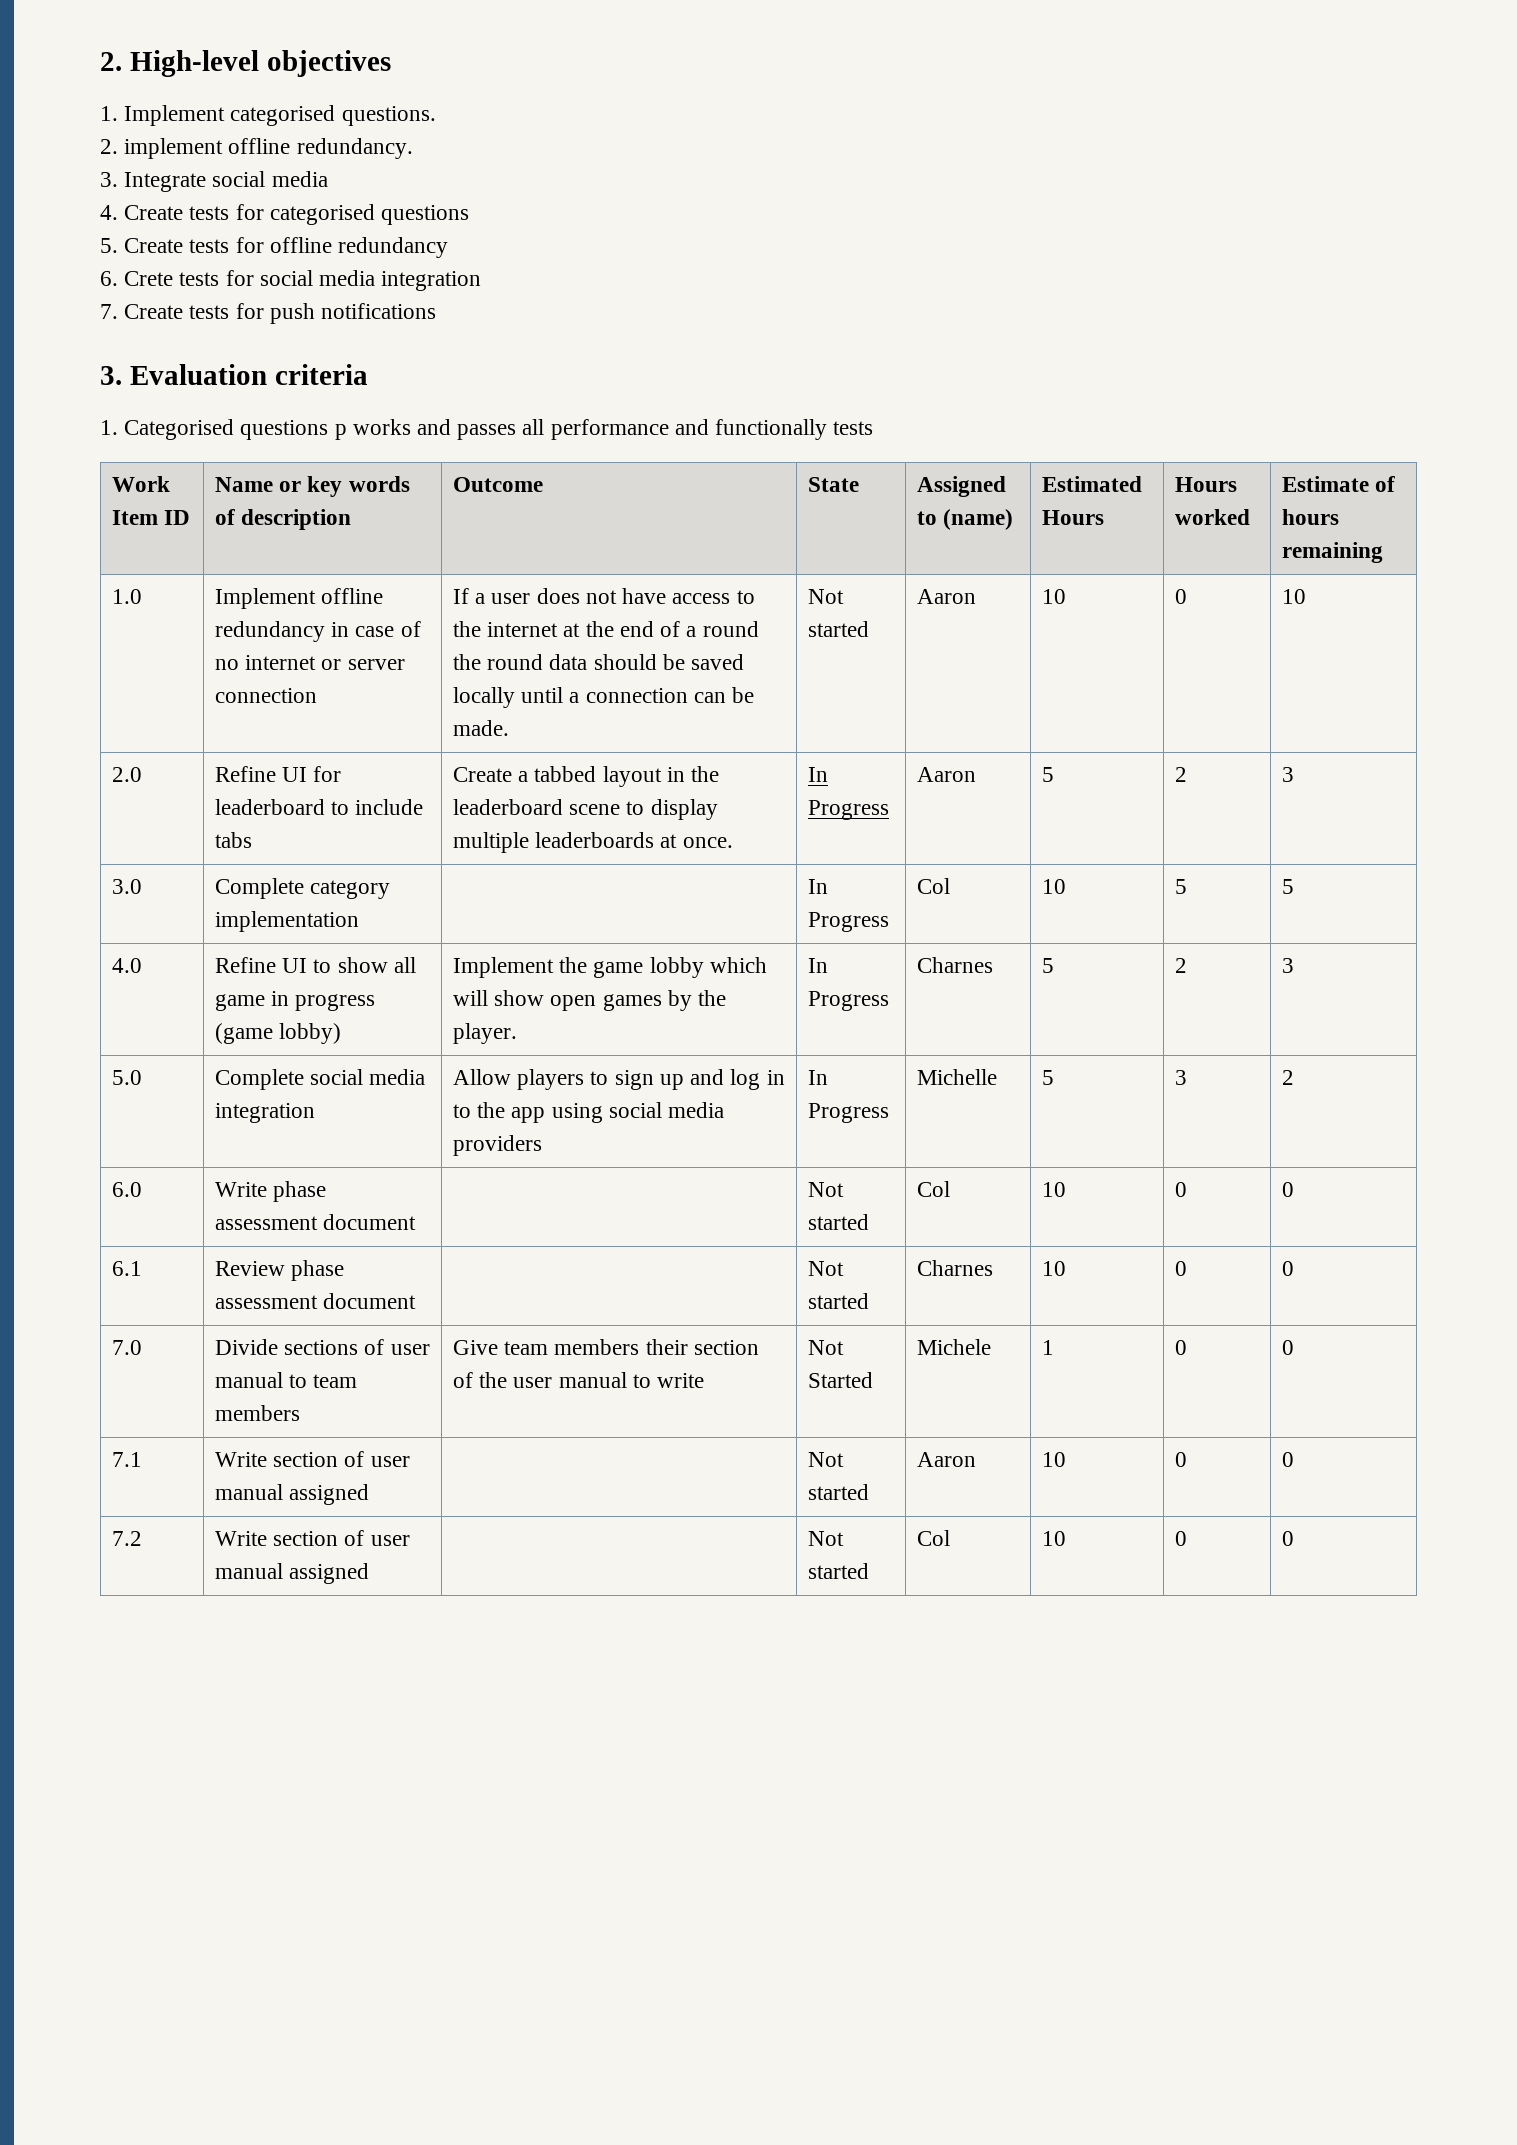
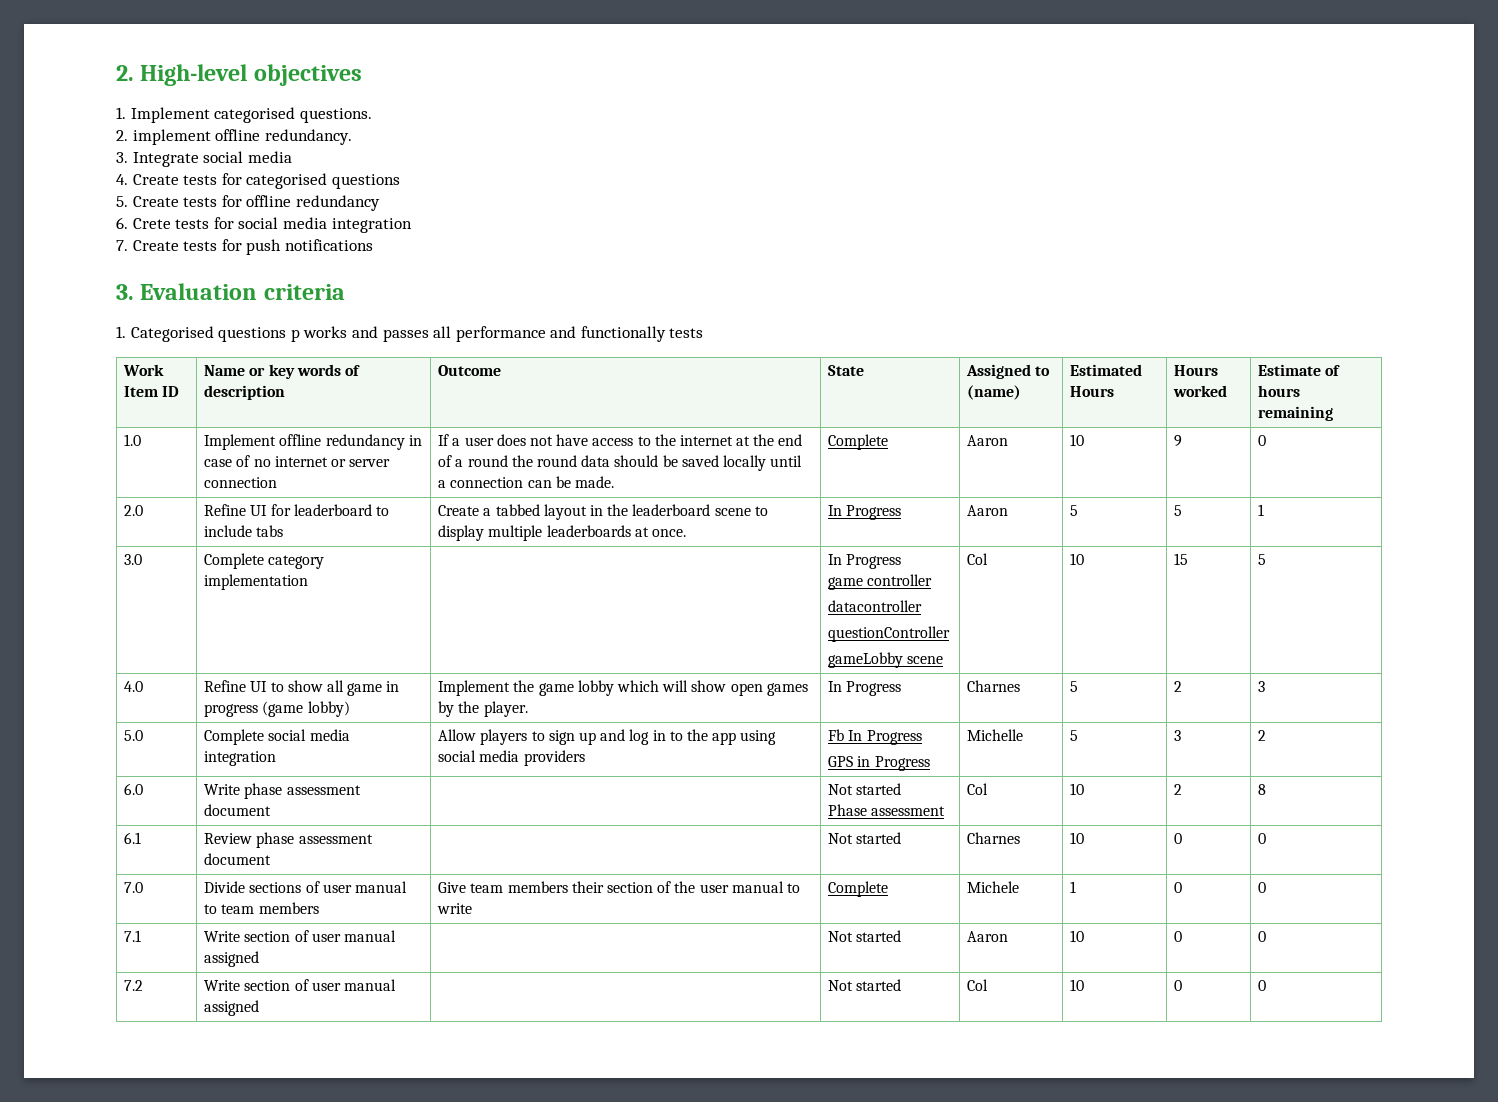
[808,589,845,604] [808,621,870,637] [917,589,977,604] [1042,589,1067,604] [1175,589,1188,604] [1282,589,1307,604] Not started | Aaron | 10 | 0 | 10 -> [828,434,889,450] [967,435,1009,446] [1070,434,1085,446] [1174,435,1183,447] [1258,435,1267,446] Complete | Aaron | 10 | 9 | 0
[1175,767,1188,782] [1282,767,1295,782] 2 | 3 -> [1174,505,1183,516] [1258,504,1265,516] 5 | 1
[917,878,951,894] [1042,879,1067,894] [1175,879,1188,894] | Col | 10 | 5 -> [828,574,933,590] [828,600,923,612] [828,626,951,642] [828,652,944,668] [967,553,989,565] [1070,553,1085,565] [1174,553,1189,565] // game controller // datacontroller // questionController // gameLobby scene | Col | 10 | 15
[808,1070,829,1085] [808,1103,890,1123] In Progress -> [828,729,922,745] [828,756,930,771] Fb In Progress // GPS in Progress
[917,1181,951,1197] [1042,1182,1067,1197] [1175,1182,1188,1197] [1282,1182,1295,1197] | Col | 10 | 0 | 0 -> [828,804,946,816] [967,783,989,795] [1070,783,1085,795] [1174,784,1183,795] [1258,784,1267,795] // Phase assessment | Col | 10 | 2 | 8
[808,1340,845,1355] [808,1372,874,1388] Not Started -> [828,881,889,897] Complete

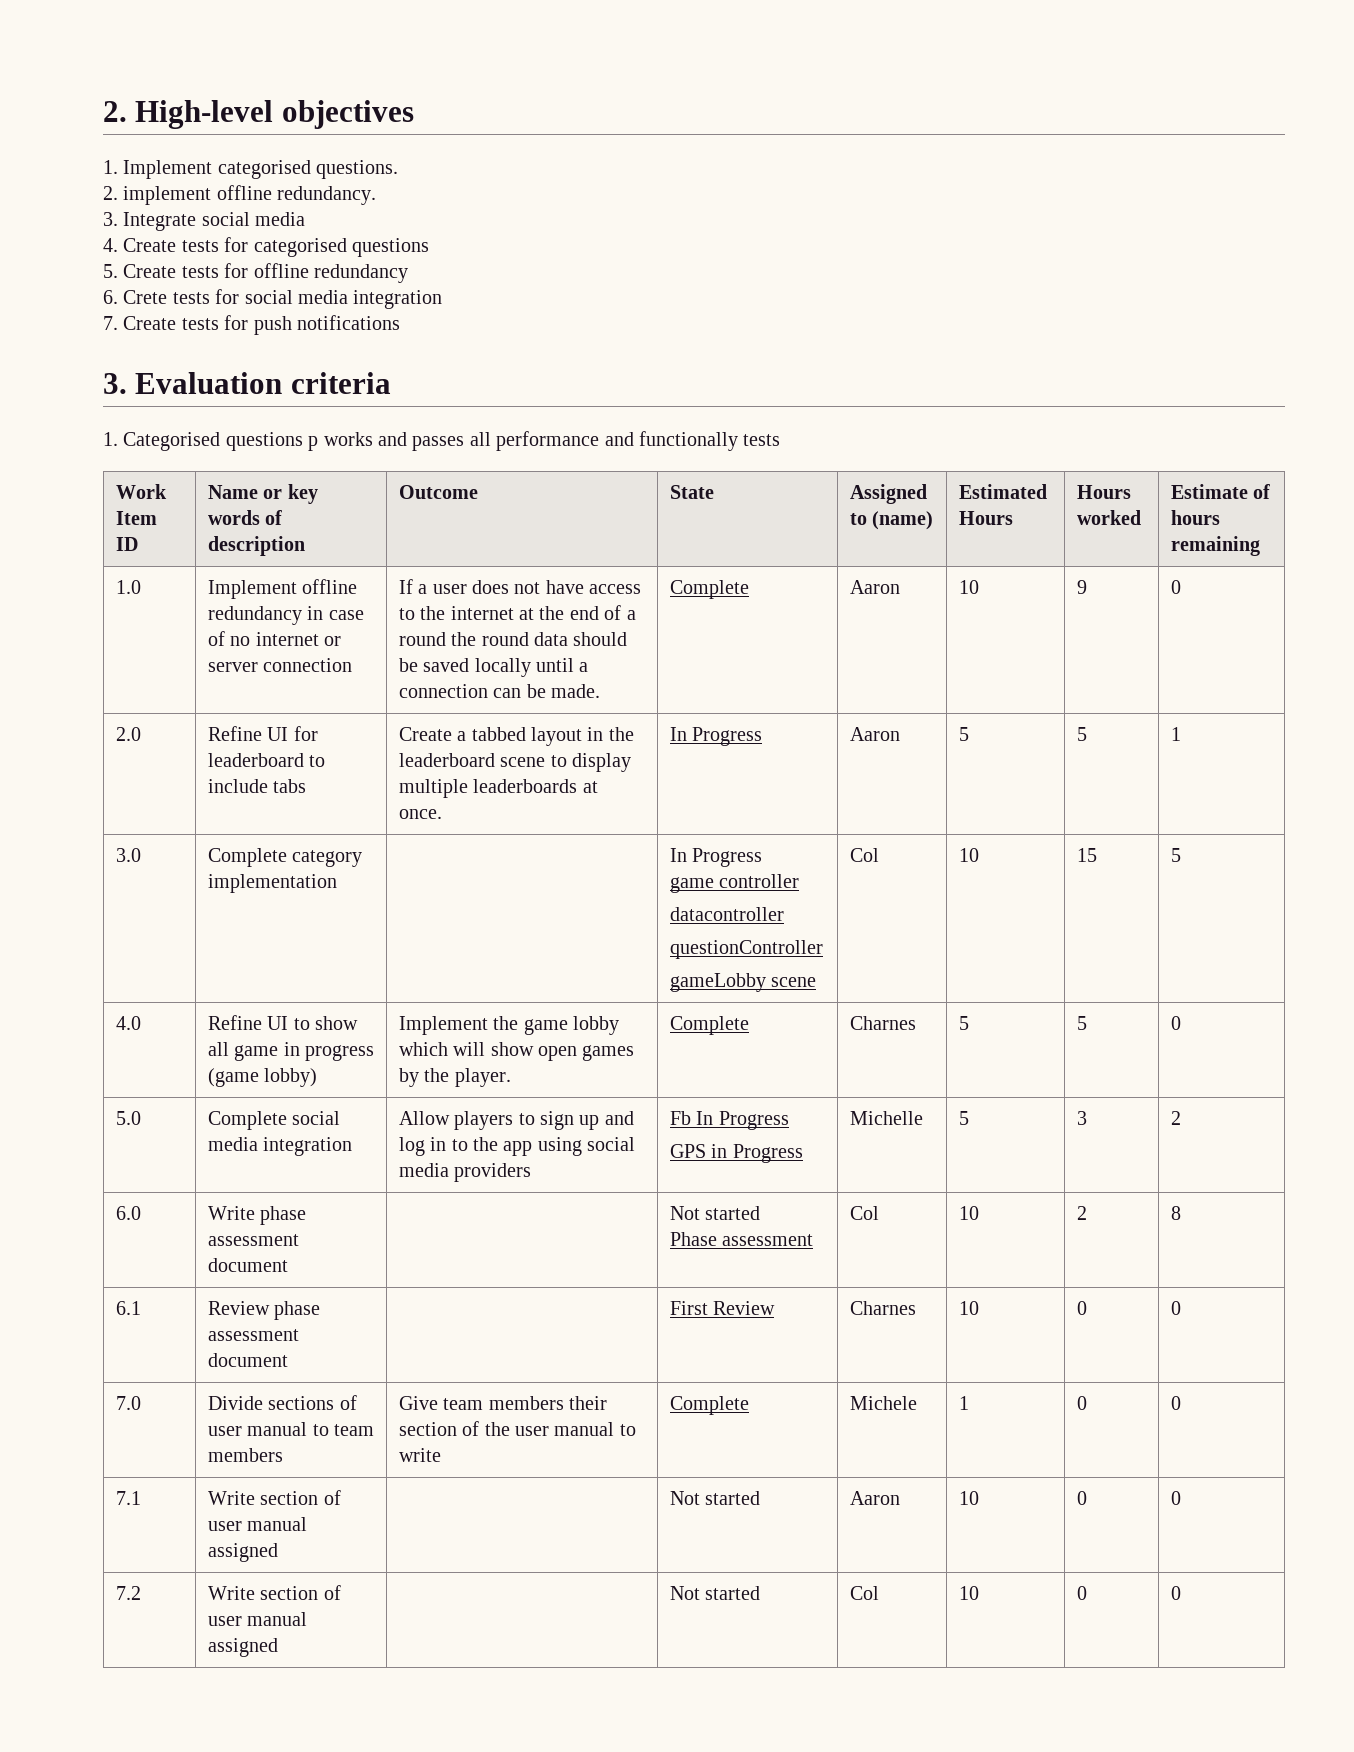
[828,681,902,696] In Progress -> [669,1016,749,1035] Complete
[1174,681,1183,692] [1258,681,1266,692] 2 | 3 -> [1076,1016,1087,1030] [1170,1016,1181,1030] 5 | 0
[828,832,902,844] Not started -> [669,1301,776,1315] First Review

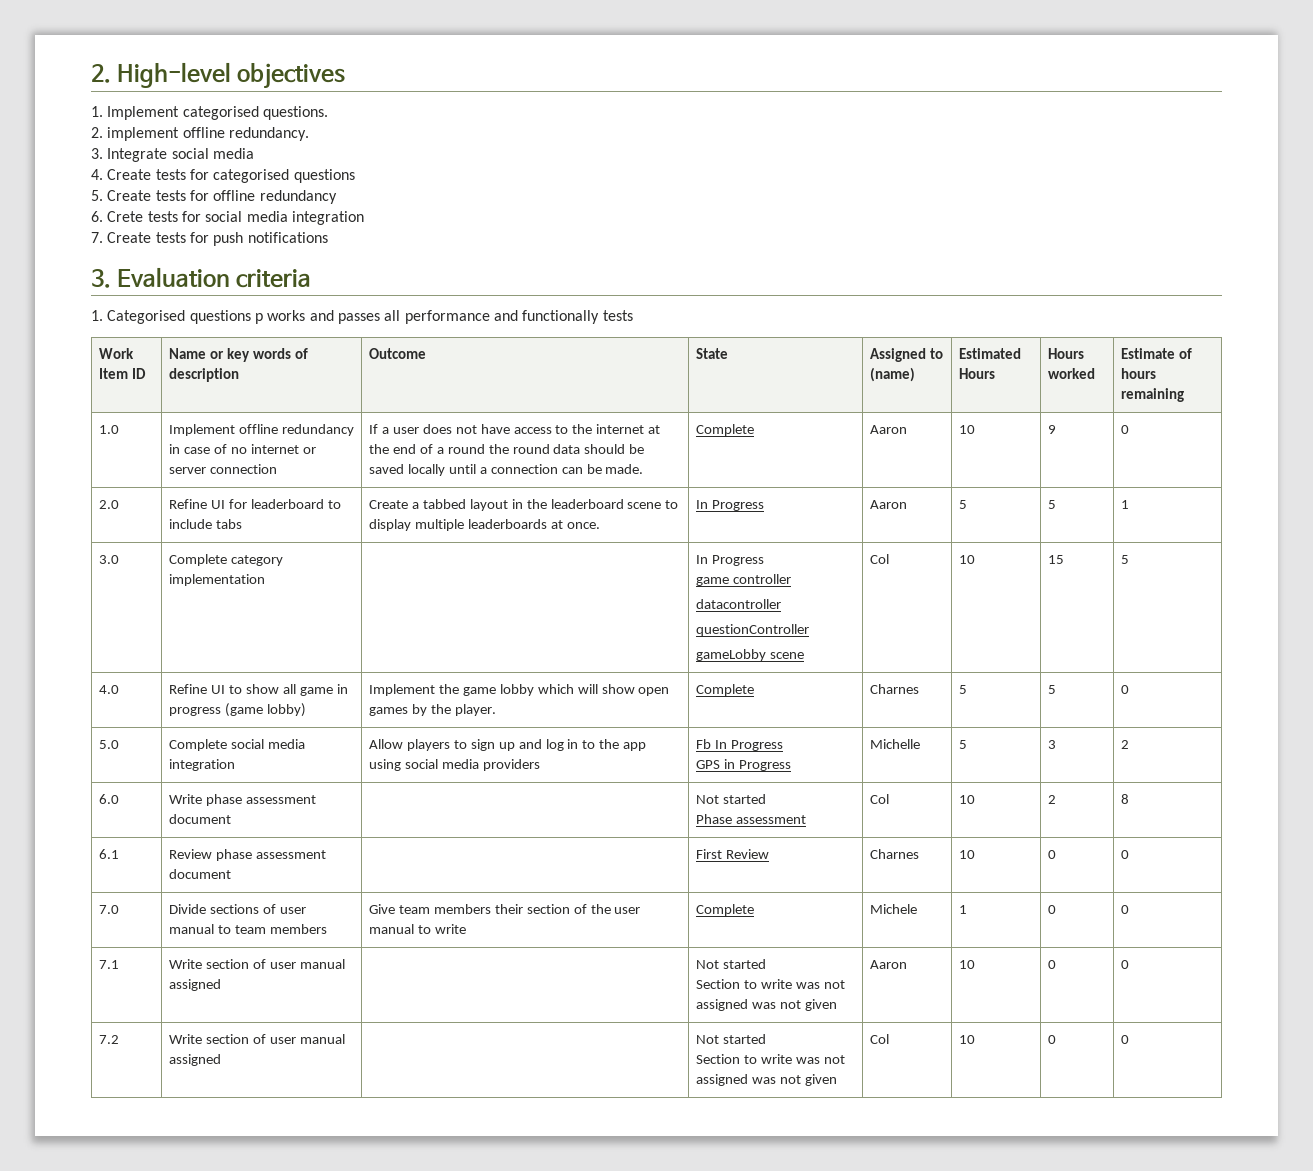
(761, 1498) none -> [696,979,845,989] [696,999,837,1011] // Section to write was not assigned was not given
(761, 1593) none -> [696,1054,845,1064] [696,1074,837,1086] // Section to write was not assigned was not given

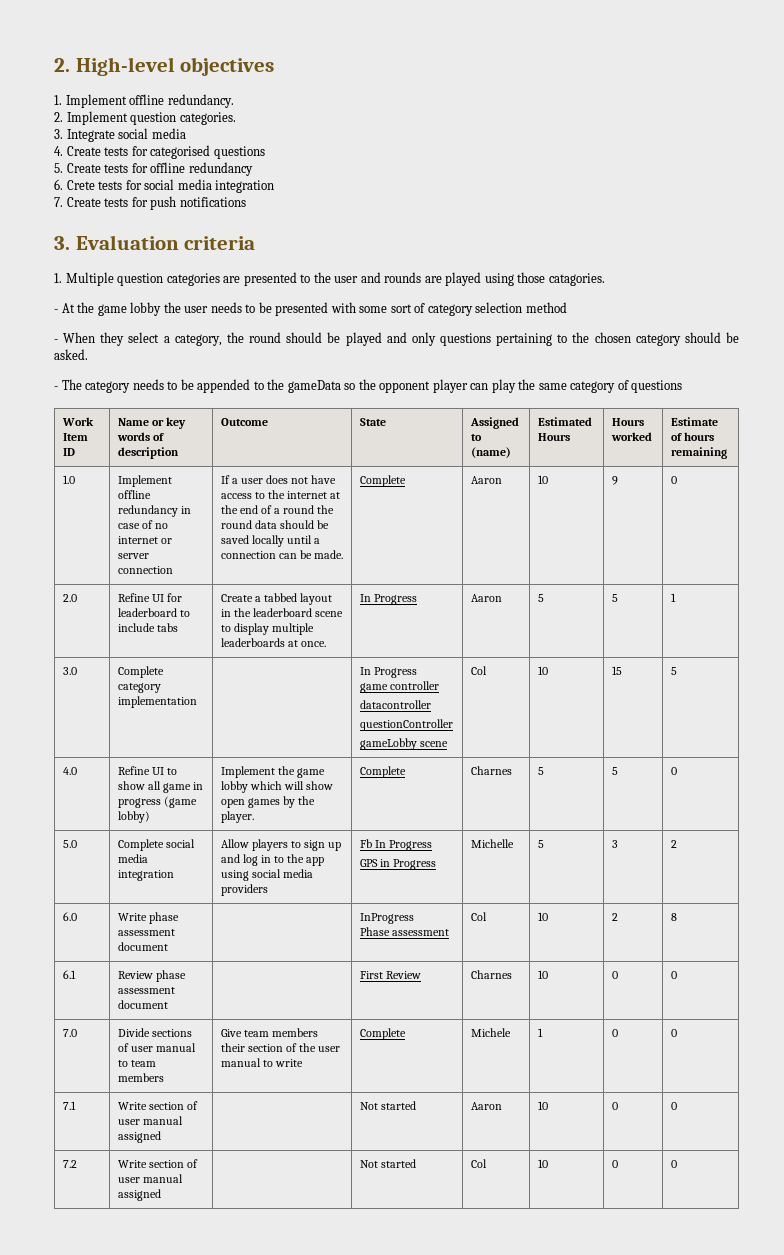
[182,106,328,120] [91,127,309,141] categorised questions. // 2. implement offline redundancy. -> [129,94,234,108] [54,111,236,125] offline redundancy. // 2. Implement question categories.
[107,310,633,324] Categorised questions p works and passes all performance and functionally tests -> [65,272,605,286] [54,302,567,316] [54,332,739,346] [54,349,88,360] [54,379,683,393] Multiple question categories are presented to the user and rounds are played using those catagories. // - At the game lobby the user needs to be presented with some sort of category selection method // - When they select a category, the round should be played and only questions pertaining to the chosen category should be asked. // - The category needs to be appended to the gameData so the opponent player can play the same category of questions
[696,794,766,804] Not started -> [359,913,414,924] InProgress
[696,979,845,989] [696,999,837,1011] // Section to write was not assigned was not given -> (416, 1105) none
[696,1054,845,1064] [696,1074,837,1086] // Section to write was not assigned was not given -> (416, 1163) none

